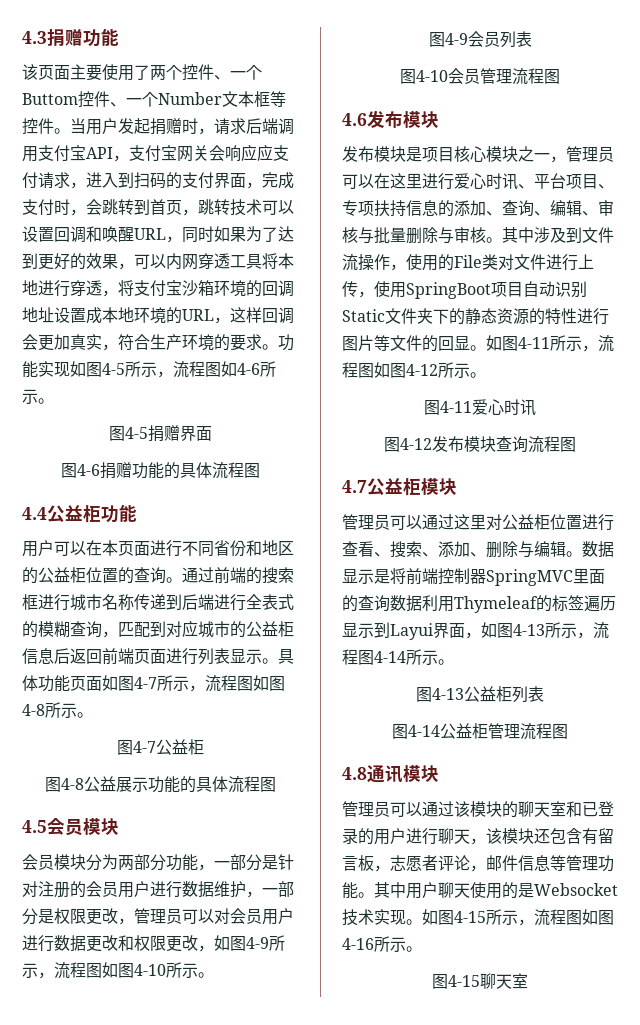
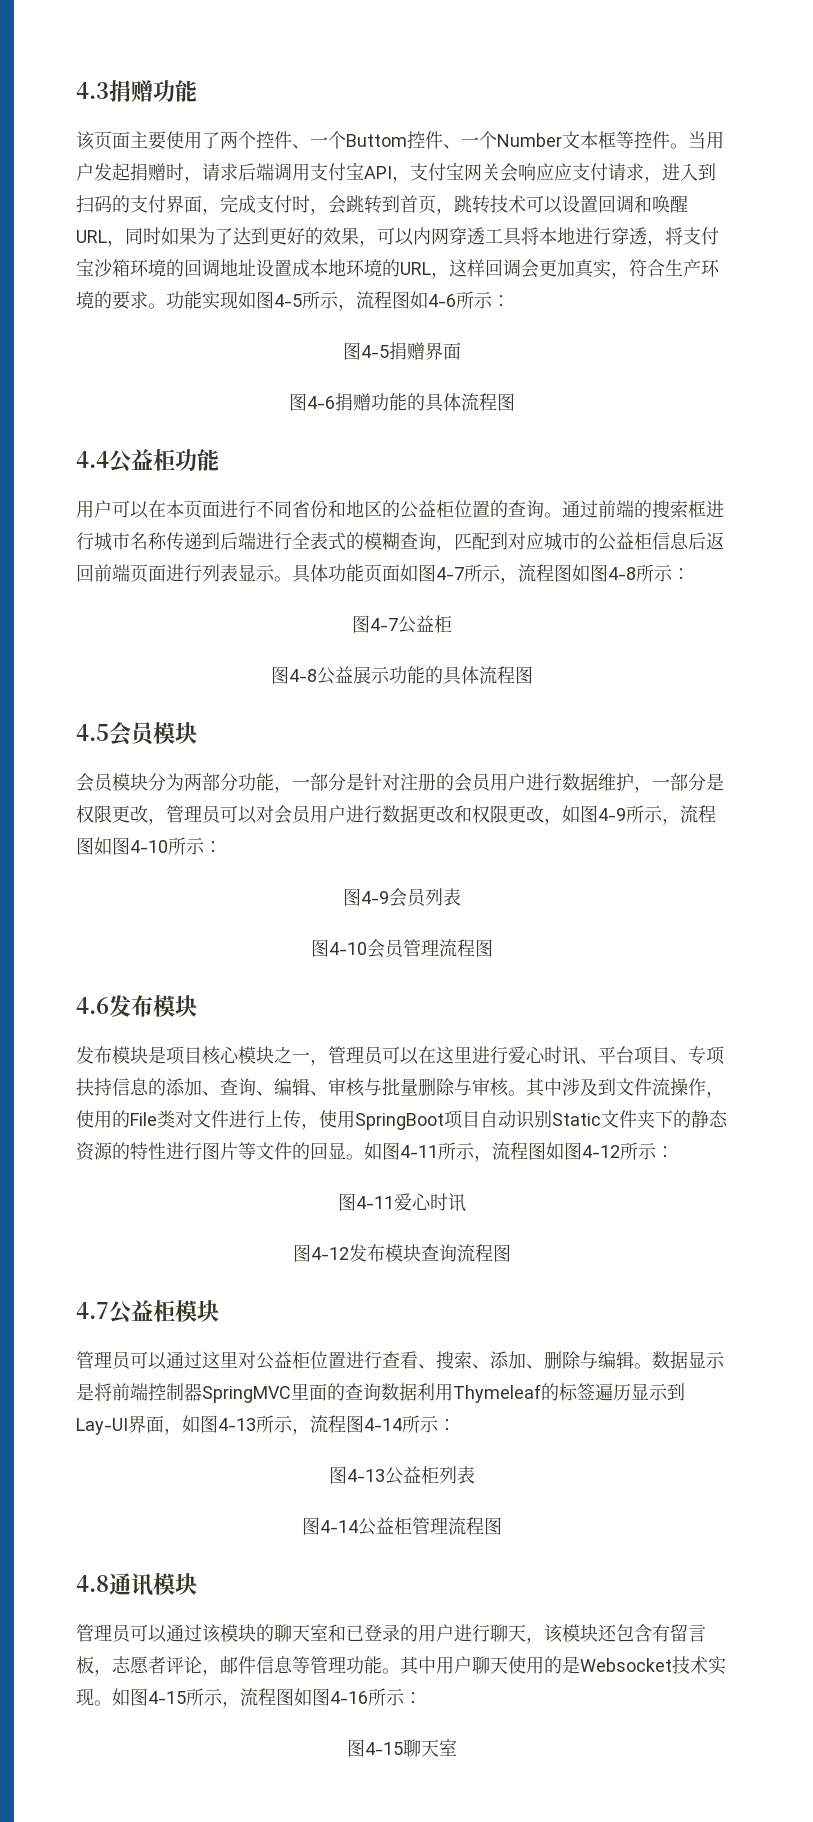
[38,398,54,404] 。 -> [492,295,510,307] ：
[77,712,93,718] 。 -> [672,568,690,580] ：
[198,972,214,978] 。 -> [204,841,222,853] ：
[470,372,486,378] 。 -> [656,1146,674,1158] ：
[390,623,433,640] Layui -> [76,1418,128,1435] Lay-UI
[438,659,454,665] 。 -> [438,1419,456,1431] ：
[406,946,422,952] 。 -> [404,1692,422,1704] ：

